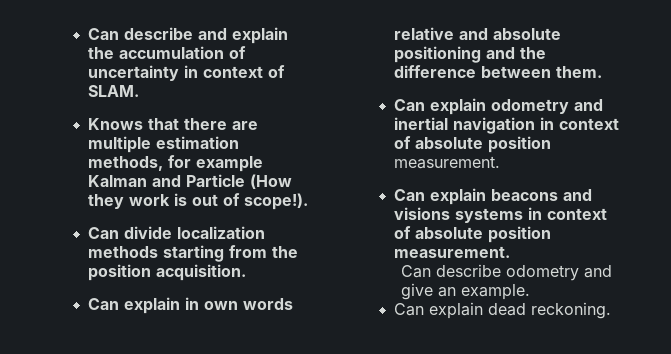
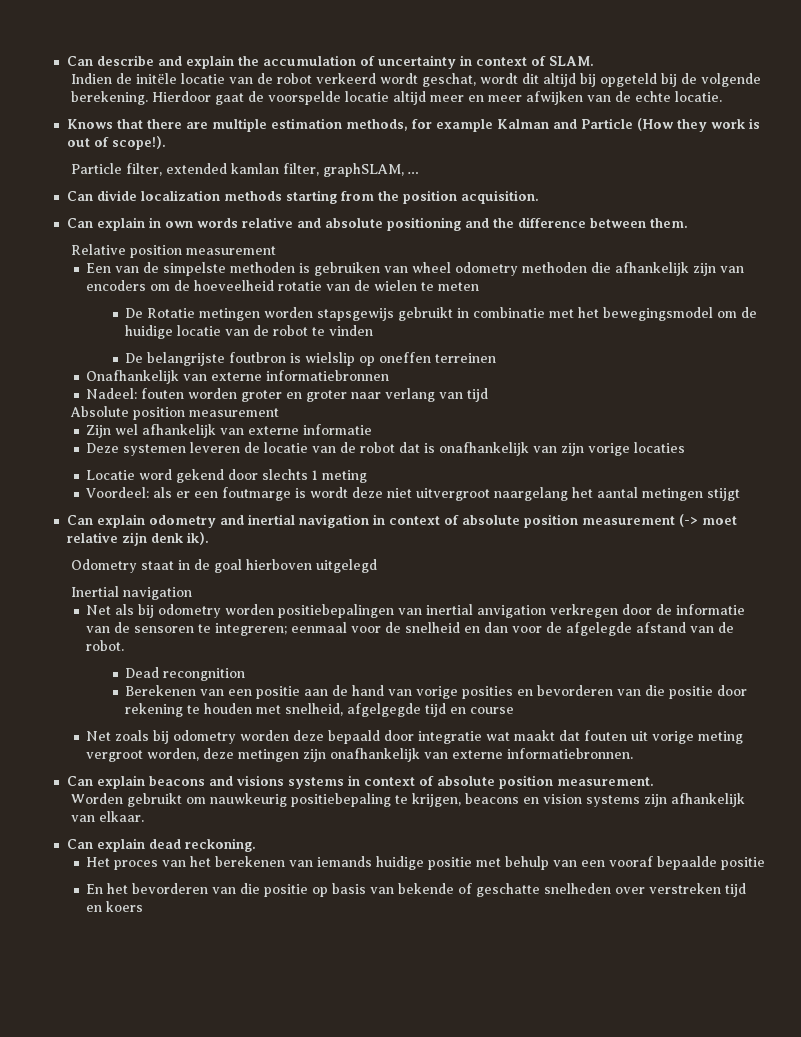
(140, 91) none -> [70,73,761,87] [70,91,722,105] // Indien de initële locatie van de robot verkeerd wordt geschat, wordt dit altijd bij opgeteld bij de volgende berekening. Hierdoor gaat de voorspelde locatie altijd meer en meer afwijken van de echte locatie.
(309, 201) none -> [70,163,419,177] // Particle filter, extended kamlan filter, graphSLAM, …
(603, 72) none -> [70,244,276,258] [86,262,745,276] [86,280,480,291] [125,307,758,321] [125,325,374,339] [125,352,497,366] [86,370,390,384] [86,388,489,402] [69,406,279,420] [86,424,373,438] [86,442,686,456] [86,469,368,483] [86,487,741,501] // Relative position measurement // Een van de simpelste methoden is gebruiken van wheel odometry methoden die afhankelijk zijn van encoders om de hoeveelheid rotatie van de wielen te meten // De Rotatie metingen worden stapsgewijs gebruikt in combinatie met het bewegingsmodel om de huidige locatie van de robot te vinden // De belangrijste foutbron is wielslip op oneffen terreinen // Onafhankelijk van externe informatiebronnen // Nadeel: fouten worden groter en groter naar verlang van tijd // Absolute position measurement // Zijn wel afhankelijk van externe informatie // Deze systemen leveren de locatie van de robot dat is onafhankelijk van zijn vorige locaties // Locatie word gekend door slechts 1 meting // Voordeel: als er een foutmarge is wordt deze niet uitvergroot naargelang het aantal metingen stijgt
[394,156,501,169] measurement. -> [581,514,737,527] [66,532,209,546] [70,559,377,573] [70,586,192,600] [86,604,746,618] [86,622,735,636] [86,640,125,651] [125,667,246,681] [125,685,748,699] [125,703,515,717] [86,730,744,744] [86,748,634,762] measurement (-> moet relative zijn denk ik). // Odometry staat in de goal hierboven uitgelegd // Inertial navigation // Net als bij odometry worden positiebepalingen van inertial anvigation verkregen door de informatie van de sensoren te integreren; eenmaal voor de snelheid en dan voor de afgelegde afstand van de robot. // Dead recongnition // Berekenen van een positie aan de hand van vorige posities en bevorderen van die positie door rekening te houden met snelheid, afgelgegde tijd en course // Net zoals bij odometry worden deze bepaald door integratie wat maakt dat fouten uit vorige meting vergroot worden, deze metingen zijn onafhankelijk van externe informatiebronnen.
[401,264,613,281] [401,283,531,300] [394,302,612,319] Can describe odometry and give an example. // Can explain dead reckoning. -> [70,793,745,807] [70,811,144,822] [66,838,256,852] [86,856,766,870] [86,883,747,897] [86,901,144,912] Worden gebruikt om nauwkeurig positiebepaling te krijgen, beacons en vision systems zijn afhankelijk van elkaar. // Can explain dead reckoning. // Het proces van het berekenen van iemands huidige positie met behulp van een vooraf bepaalde positie // En het bevorderen van die positie op basis van bekende of geschatte snelheden over verstreken tijd en koers

